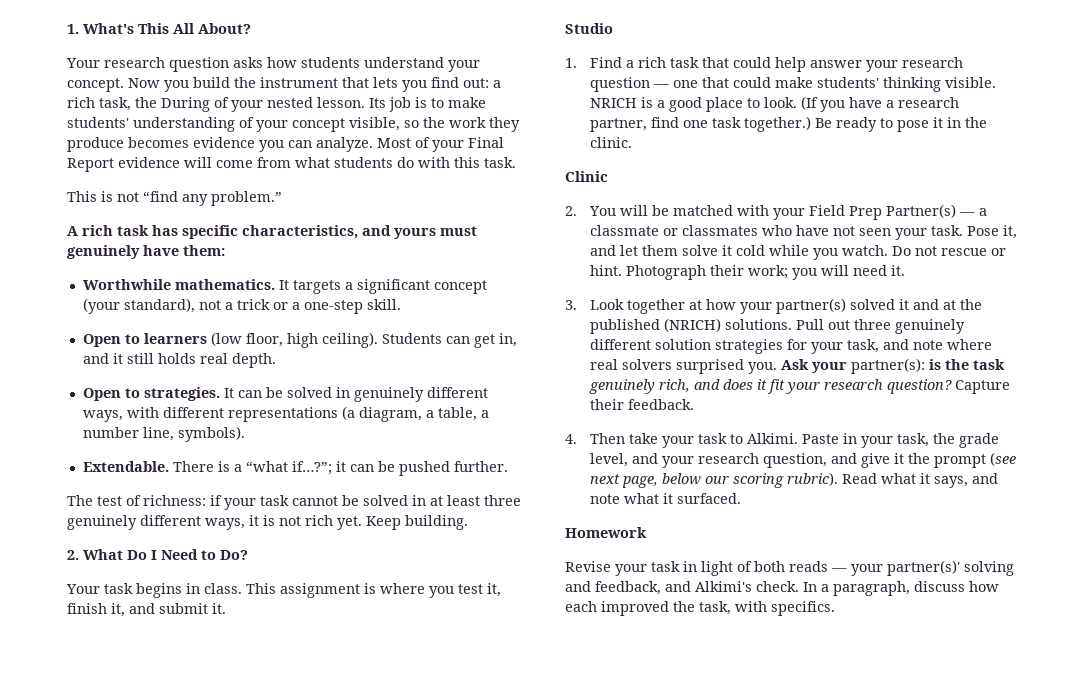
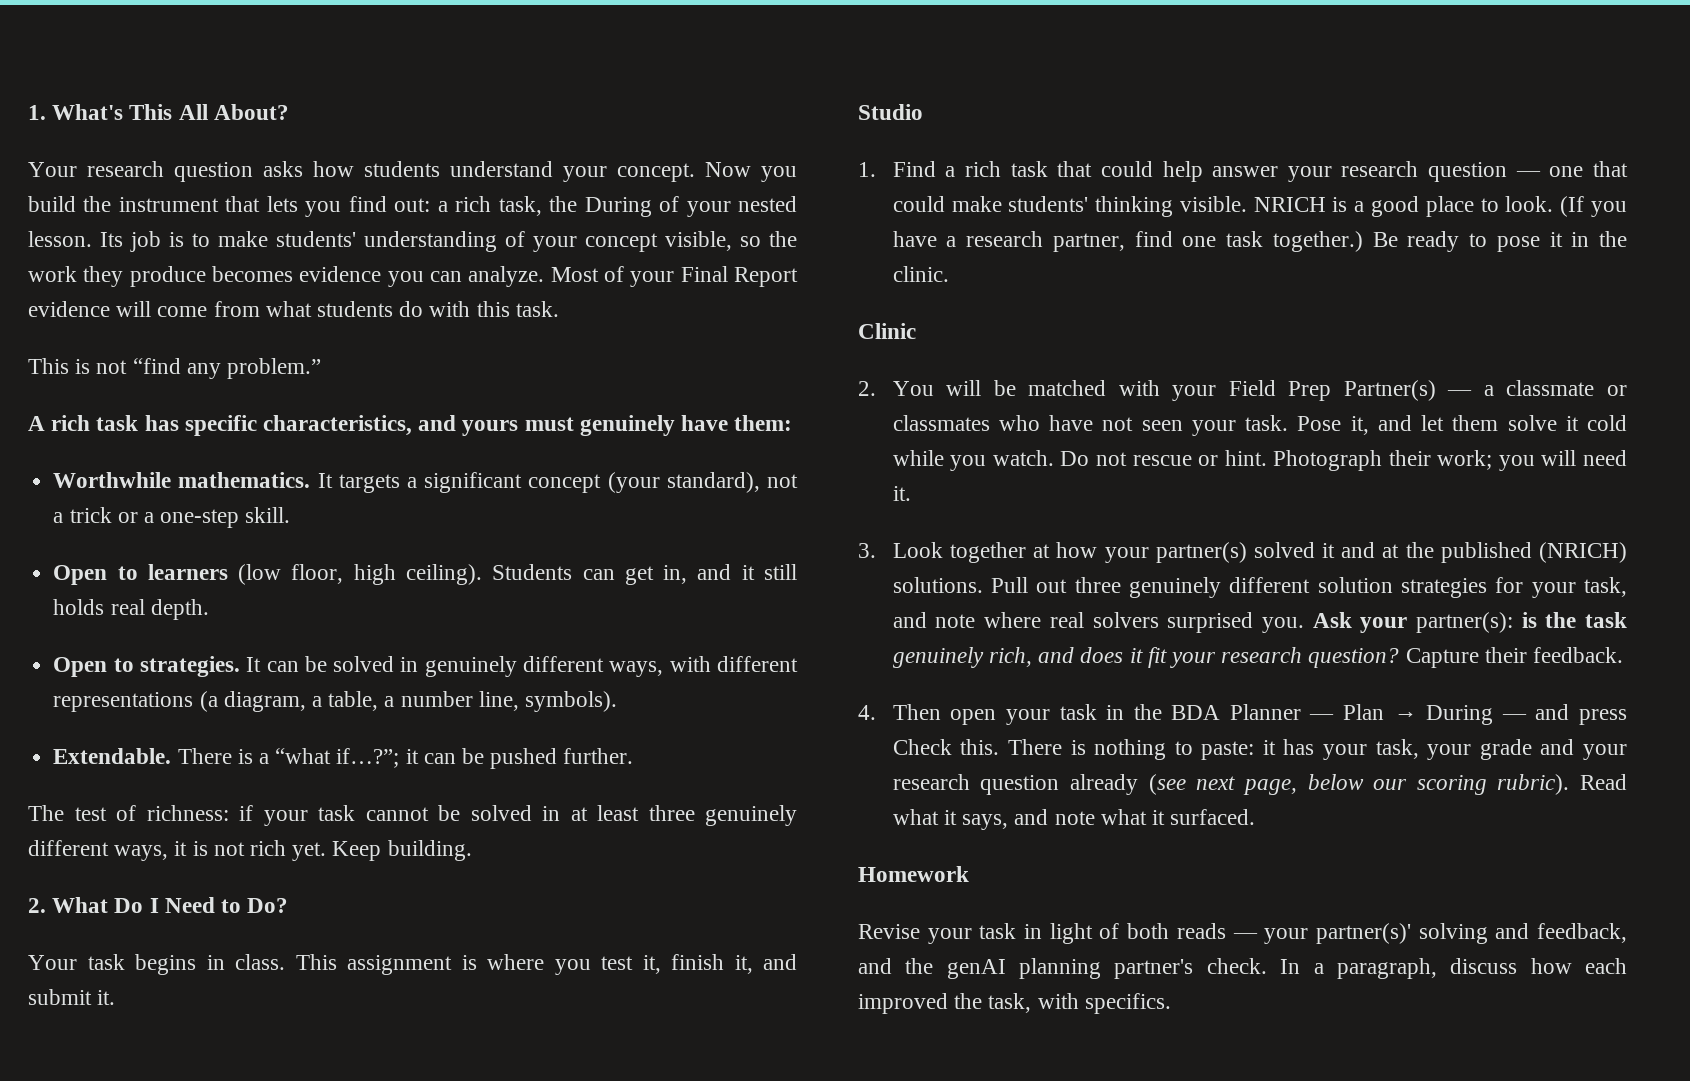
[629,433,1000,448] [590,453,987,468] take your task to Alkimi. Paste in your task, the grade level, and your research question, and give it the prompt -> [950,704,1627,725] [892,739,1627,760] [892,774,1138,795] open your task in the BDA Planner — Plan → During — and press Check this. There is nothing to paste: it has your task, your grade and your research question already
[695,581,752,592] Alkimi's -> [905,958,1194,979] the genAI planning partner's

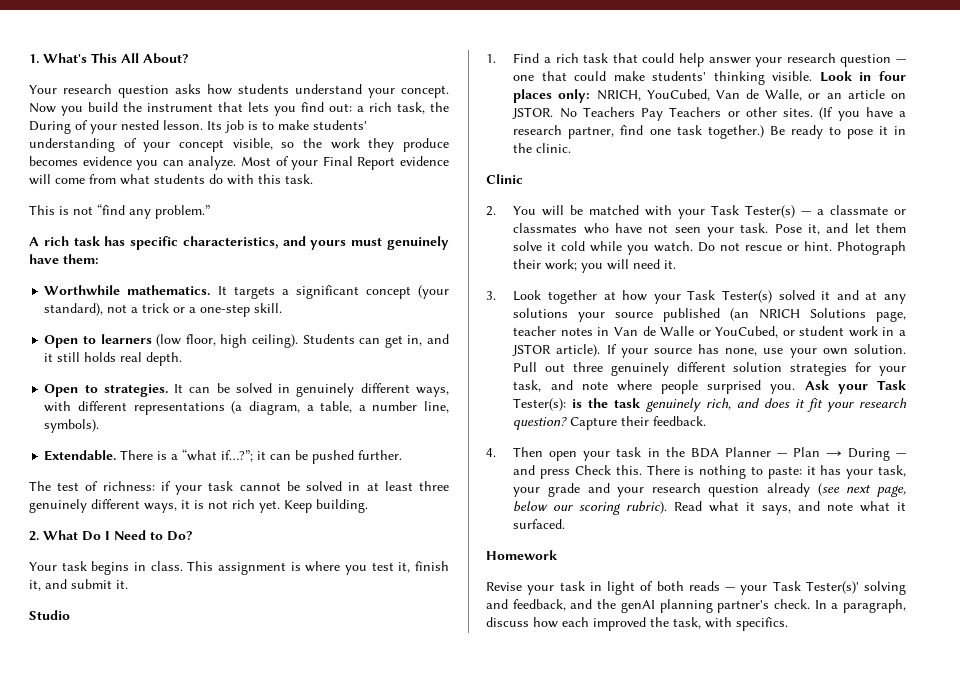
[1253,196,1554,217] NRICH is a good place to look. -> [819,71,906,82] [513,89,906,103] [512,107,814,121] Look in four places only: NRICH, YouCubed, Van de Walle, or an article on JSTOR. No Teachers Pay Teachers or other sites.
[1228,380,1436,401] Field Prep Partner(s) -> [711,205,796,218] Task Tester(s)
[1155,542,1247,563] partner(s) -> [687,290,772,303] Task Tester(s)
[1405,542,1627,563] [892,577,983,593] the published (NRICH) solutions. -> [884,294,906,304] [513,308,906,322] [513,326,907,338] [512,344,906,358] any solutions your source published (an NRICH Solutions page, teacher notes in Van de Walle or YouCubed, or student work in a JSTOR article). If your source has none, use your own solution.
[1049,612,1159,628] real solvers -> [661,380,699,394] people
[1415,612,1513,633] partner(s): -> [877,380,907,390] [513,398,567,411] Task Tester(s):
[1315,923,1411,944] partner(s)' -> [772,581,859,594] Task Tester(s)'

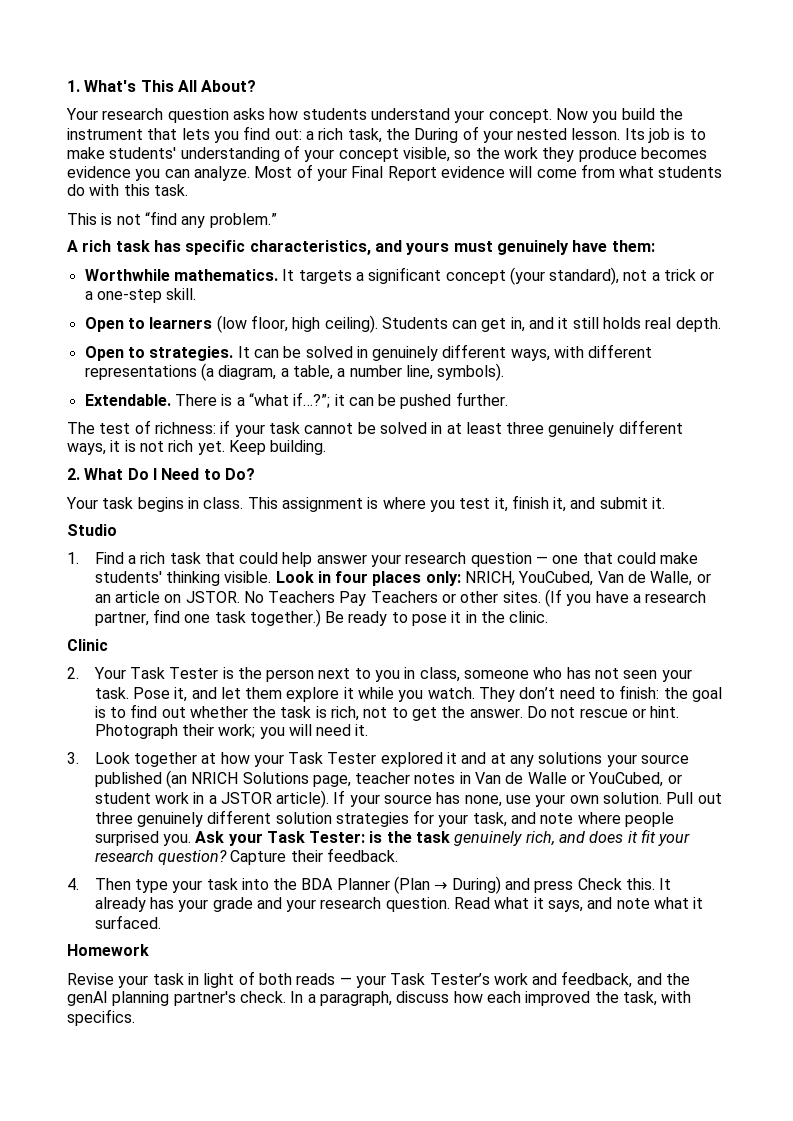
[513,205,906,219] [513,223,642,234] You will be matched with your Task Tester(s) — a classmate or classmates who have -> [93,667,591,682] Your Task Tester is the person next to you in class, someone who has
[513,241,694,255] solve it cold while you watch. -> [286,685,723,702] [94,704,523,721] explore it while you watch. They don’t need to finish: the goal is to find out whether the task is rich, not to get the answer.
[721,290,815,303] Tester(s) solved -> [327,752,443,767] Tester explored
[513,398,567,411] Tester(s): -> [309,831,366,843] Tester:
[549,447,660,461] open your task in -> [134,878,269,893] type your task into
[776,447,907,461] [513,465,907,479] [513,483,907,497] [513,501,668,515] — Plan → During — and press Check this. There is nothing to paste: it has your task, your grade and your research question already (see next page, below our scoring rubric). -> [394,876,672,894] [94,897,450,912] (Plan → During) and press Check this. It already has your grade and your research question.
[805,581,906,595] Tester(s)' solving -> [429,973,528,985] Tester’s work

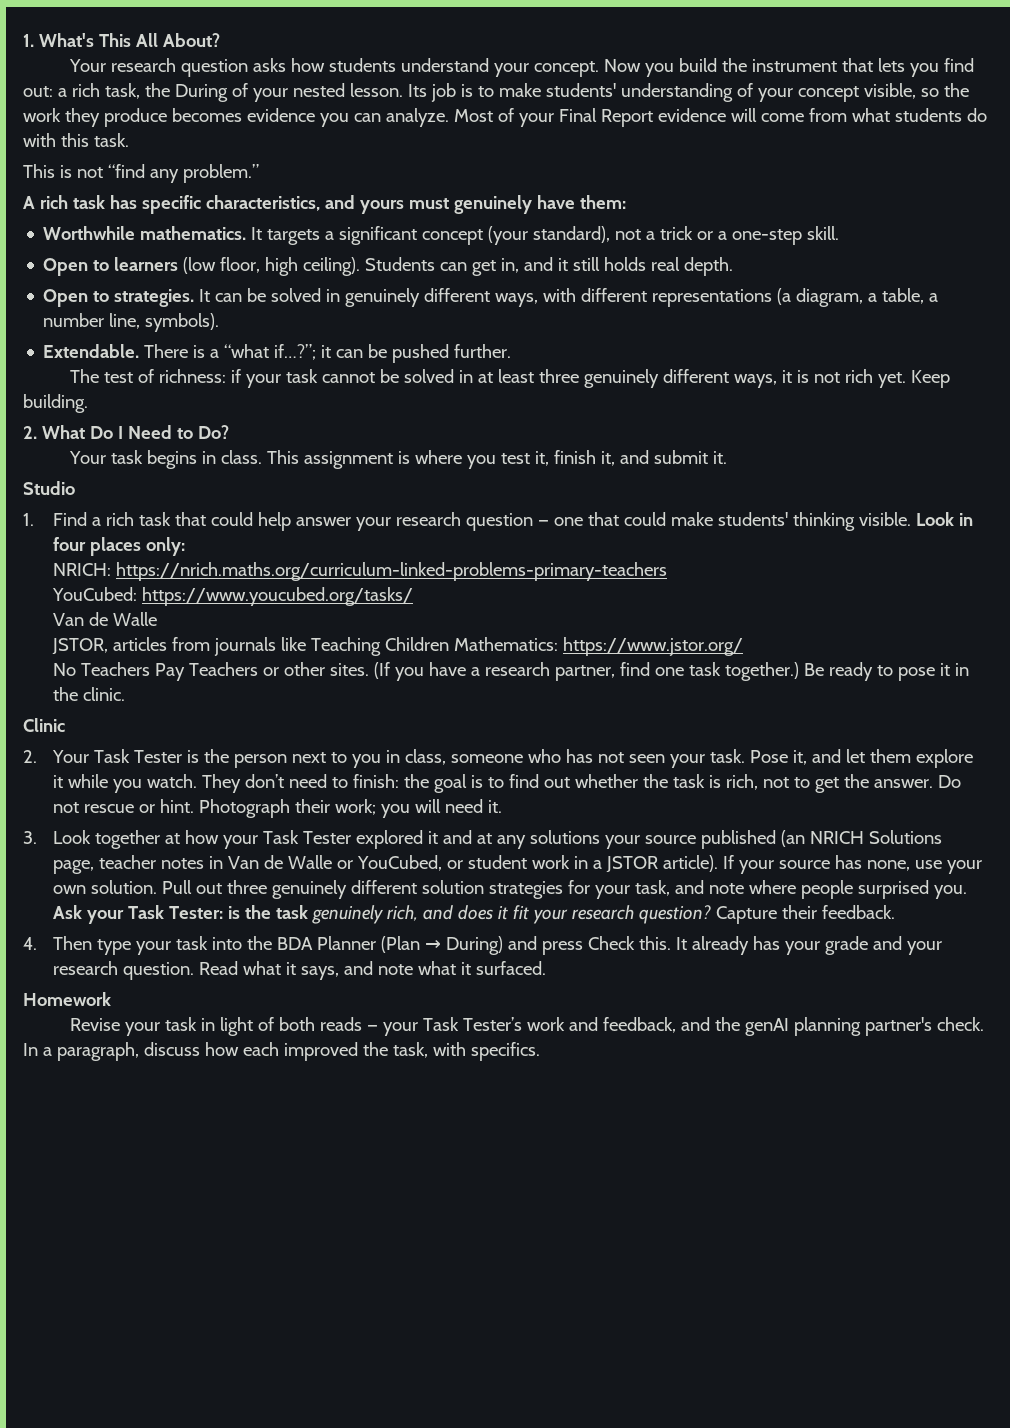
[465,571,711,586] [94,591,240,603] NRICH, YouCubed, Van de Walle, or an article on JSTOR. -> [53,562,668,581] [52,587,414,606] [53,612,158,626] [52,637,744,656] // NRICH: https://nrich.maths.org/curriculum-linked-problems-primary-teachers // YouCubed: https://www.youcubed.org/tasks/ // Van de Walle // JSTOR, articles from journals like Teaching Children Mathematics: https://www.jstor.org/ //

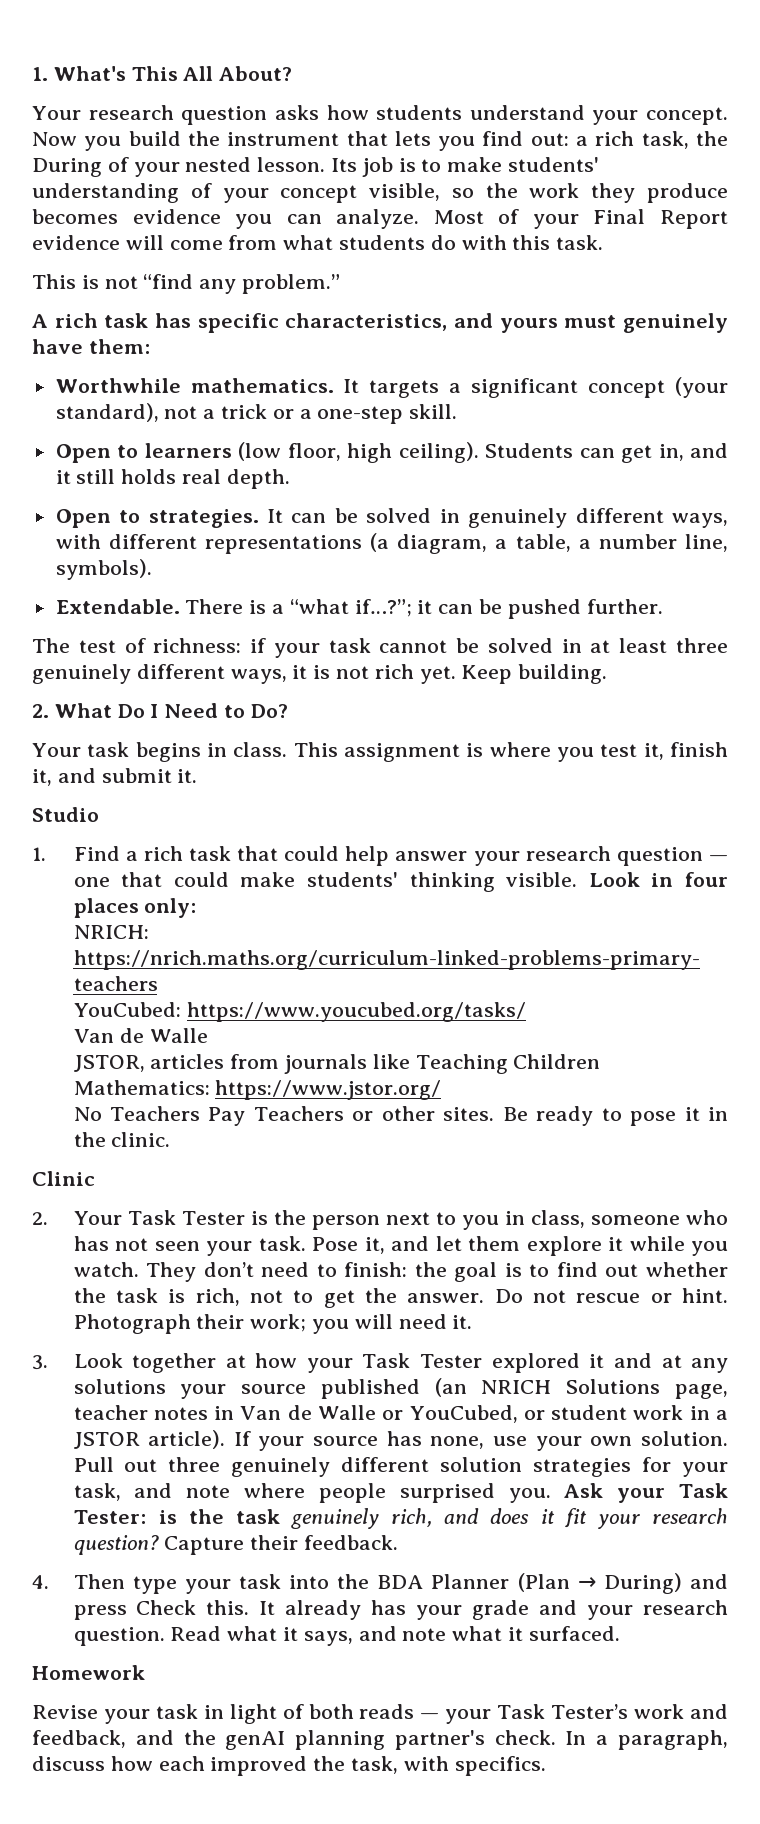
[374,662,800,681] (If you have a research partner, find one task together.) -> (495, 1114) none

